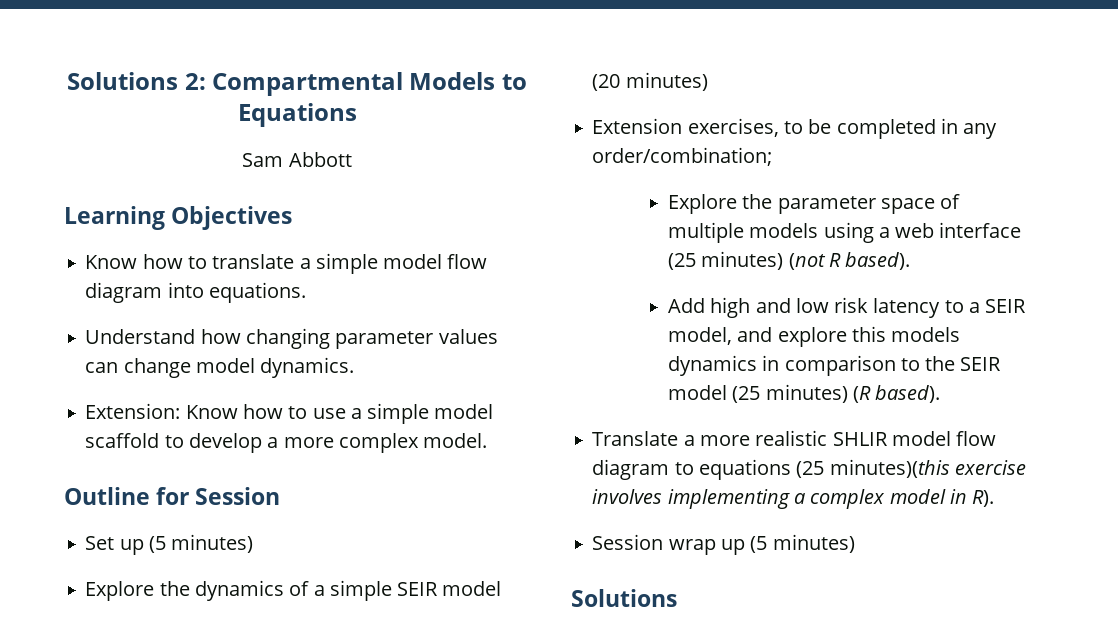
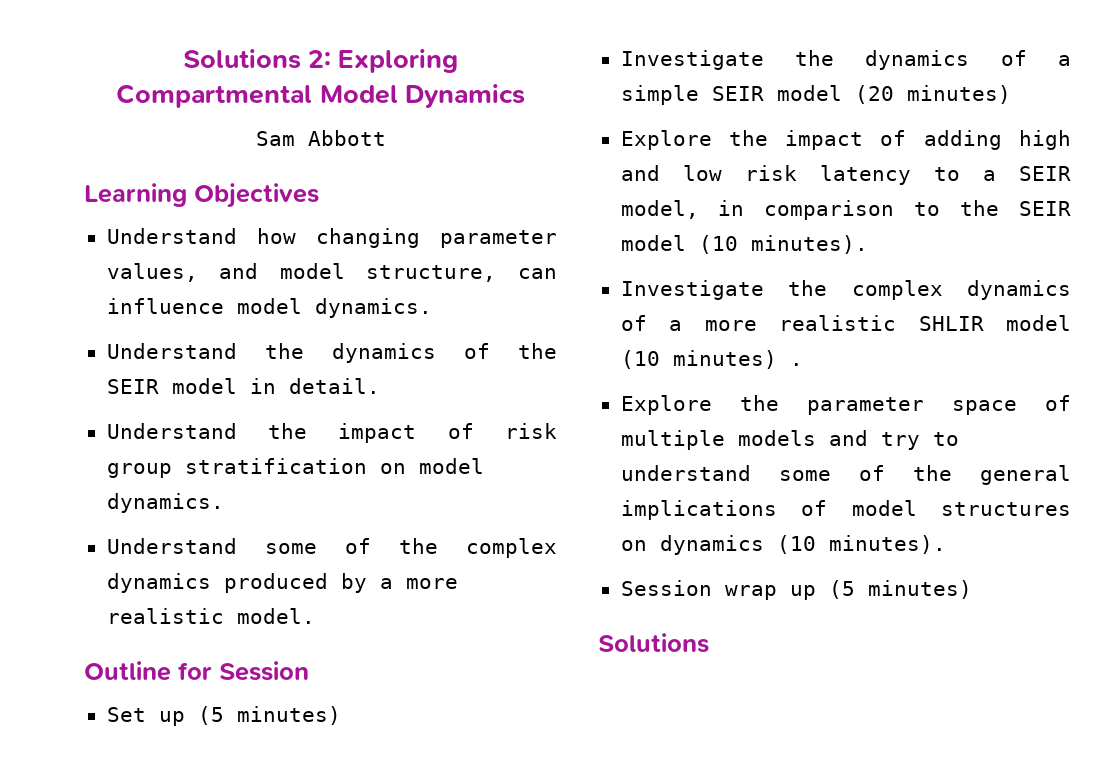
[212,72,527,96] [237,103,357,127] Compartmental Models to Equations -> [338,49,459,73] [116,84,525,108] Exploring Compartmental Model Dynamics
[85,253,488,274] [85,282,306,303] [85,328,498,349] [85,357,355,378] [85,403,494,424] [85,433,419,453] Know how to translate a simple model flow diagram into equations. // Understand how changing parameter values can change model dynamics. // Extension: Know how to use a simple model scaffold to develop a more complex -> [106,228,557,248] [106,263,557,282] [106,298,432,318] [106,343,557,363] [106,378,380,394] [106,423,557,443] [106,458,484,478] [106,493,224,513] [106,538,557,558] [106,573,458,593] [106,608,224,624] Understand how changing parameter values, and model structure, can influence model dynamics. // Understand the dynamics of the SEIR model in detail. // Understand the impact of risk group stratification on model dynamics. // Understand some of the complex dynamics produced by a more realistic
[85,581,155,601] Explore -> [620,50,764,70] Investigate
[592,118,998,139] [592,147,773,166] [668,194,961,214] [668,222,1022,243] [668,251,911,270] [668,298,706,313] Extension exercises, to be completed in any order/combination; // Explore the parameter space of multiple models using a web interface (25 minutes) (not R based). // Add -> [620,130,1002,150] Explore the impact of adding
[737,326,961,347] [668,355,758,376] and explore this models dynamics -> (699, 209) none
[732,384,941,403] [592,431,679,446] (25 minutes) (R based). // Translate -> [698,235,868,254] [620,280,1071,300] [620,315,647,331] (10 minutes). // Investigate the complex dynamics of
[956,431,997,446] [592,459,1026,480] [592,489,995,509] flow diagram to equations (25 minutes)(this exercise involves implementing a complex model in R). -> [620,350,803,369] [620,395,1071,415] [620,430,959,450] [620,465,1071,485] [620,500,1071,520] [620,535,946,555] (10 minutes) . // Explore the parameter space of multiple models and try to understand some of the general implications of model structures on dynamics (10 minutes).

